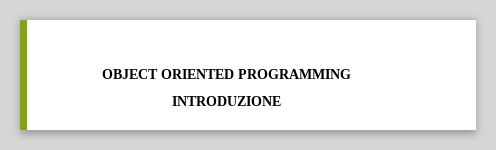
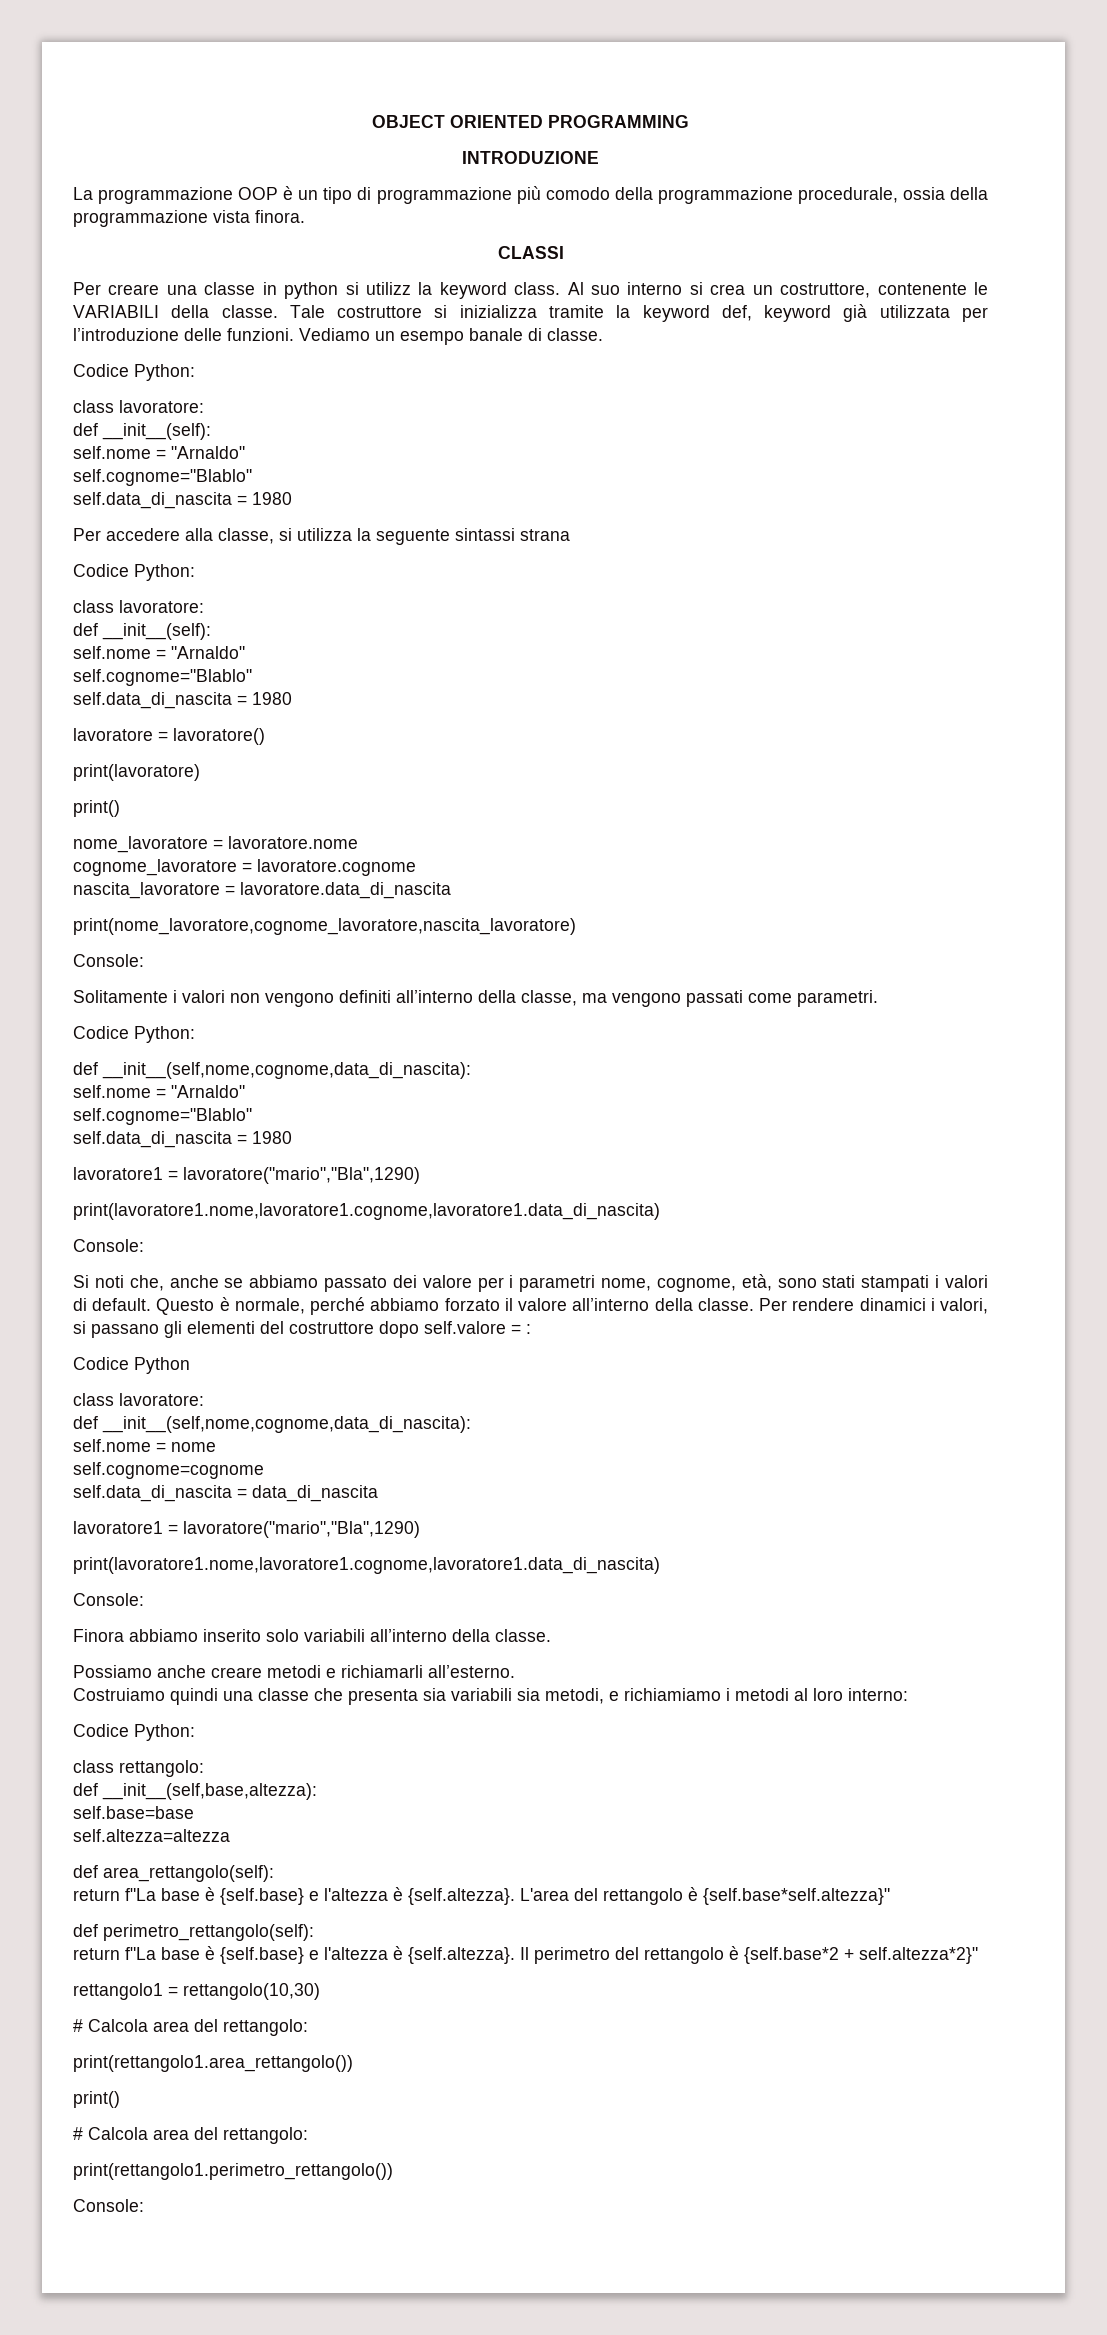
(281, 101) none -> [73,186,988,204] [73,210,305,227] [497,246,564,259] [73,282,989,299] [73,304,989,322] [73,328,603,345] [73,364,195,381] [73,400,204,413] [73,423,211,440] [73,446,245,459] [73,469,252,486] [73,492,292,509] [73,528,570,545] [73,564,195,581] [73,600,204,613] [73,623,211,640] [73,646,245,659] [73,669,252,686] [73,692,292,709] [73,728,265,745] [73,764,200,781] [73,800,120,817] [73,836,358,853] [73,859,416,876] [73,882,451,899] [73,918,576,935] [73,954,144,967] [73,990,878,1007] [73,1026,195,1043] [73,1062,471,1079] [73,1085,245,1098] [73,1108,252,1125] [73,1131,292,1148] [73,1167,420,1184] [73,1203,660,1220] [73,1239,144,1252] [73,1274,989,1292] [73,1297,989,1315] [73,1321,531,1338] [73,1357,190,1374] [73,1393,204,1406] [73,1416,471,1433] [73,1439,216,1452] [73,1462,264,1479] [73,1485,378,1502] [73,1521,420,1538] [73,1557,660,1574] [73,1593,144,1606] [73,1629,551,1642] [73,1665,515,1678] [73,1688,908,1705] [73,1724,195,1741] [73,1760,204,1777] [73,1783,317,1800] [73,1806,194,1819] [73,1829,230,1842] [73,1865,274,1882] [73,1887,890,1905] [73,1924,314,1941] [73,1946,978,1964] [73,1983,320,2000] [73,2019,308,2036] [73,2055,353,2072] [73,2091,120,2108] [73,2127,308,2144] [73,2163,393,2180] [73,2199,144,2212] // La programmazione OOP è un tipo di programmazione più comodo della programmazione procedurale, ossia della programmazione vista finora. // CLASSI // Per creare una classe in python si utilizz la keyword class. Al suo interno si crea un costruttore, contenente le VARIABILI della classe. Tale costruttore si inizializza tramite la keyword def, keyword già utilizzata per l’introduzione delle funzioni. Vediamo un esempo banale di classe. // Codice Python: // class lavoratore: // def __init__(self): // self.nome = "Arnaldo" // self.cognome="Blablo" // self.data_di_nascita = 1980 // Per accedere alla classe, si utilizza la seguente sintassi strana // Codice Python: // class lavoratore: // def __init__(self): // self.nome = "Arnaldo" // self.cognome="Blablo" // self.data_di_nascita = 1980 // lavoratore = lavoratore() // print(lavoratore) // print() // nome_lavoratore = lavoratore.nome // cognome_lavoratore = lavoratore.cognome // nascita_lavoratore = lavoratore.data_di_nascita // print(nome_lavoratore,cognome_lavoratore,nascita_lavoratore) // Console: // Solitamente i valori non vengono definiti all’interno della classe, ma vengono passati come parametri. // Codice Python: // def __init__(self,nome,cognome,data_di_nascita): // self.nome = "Arnaldo" // self.cognome="Blablo" // self.data_di_nascita = 1980 // lavoratore1 = lavoratore("mario","Bla",1290) // print(lavoratore1.nome,lavoratore1.cognome,lavoratore1.data_di_nascita) // Console: // Si noti che, anche se abbiamo passato dei valore per i parametri nome, cognome, età, sono stati stampati i valori di default. Questo è normale, perché abbiamo forzato il valore all’interno della classe. Per rendere dinamici i valori, si passano gli elementi del costruttore dopo self.valore = : // Codice Python // class lavoratore: // def __init__(self,nome,cognome,data_di_nascita): // self.nome = nome // self.cognome=cognome // self.data_di_nascita = data_di_nascita // lavoratore1 = lavoratore("mario","Bla",1290) // print(lavoratore1.nome,lavoratore1.cognome,lavoratore1.data_di_nascita) // Console: // Finora abbiamo inserito solo variabili all’interno della classe. // Possiamo anche creare metodi e richiamarli all’esterno. // Costruiamo quindi una classe che presenta sia variabili sia metodi, e richiamiamo i metodi al loro interno: // Codice Python: // class rettangolo: // def __init__(self,base,altezza): // self.base=base // self.altezza=altezza // def area_rettangolo(self): // return f"La base è {self.base} e l'altezza è {self.altezza}. L'area del rettangolo è {self.base*self.altezza}" // def perimetro_rettangolo(self): // return f"La base è {self.base} e l'altezza è {self.altezza}. Il perimetro del rettangolo è {self.base*2 + self.altezza*2}" // rettangolo1 = rettangolo(10,30) // # Calcola area del rettangolo: // print(rettangolo1.area_rettangolo()) // print() // # Calcola area del rettangolo: // print(rettangolo1.perimetro_rettangolo()) // Console:

